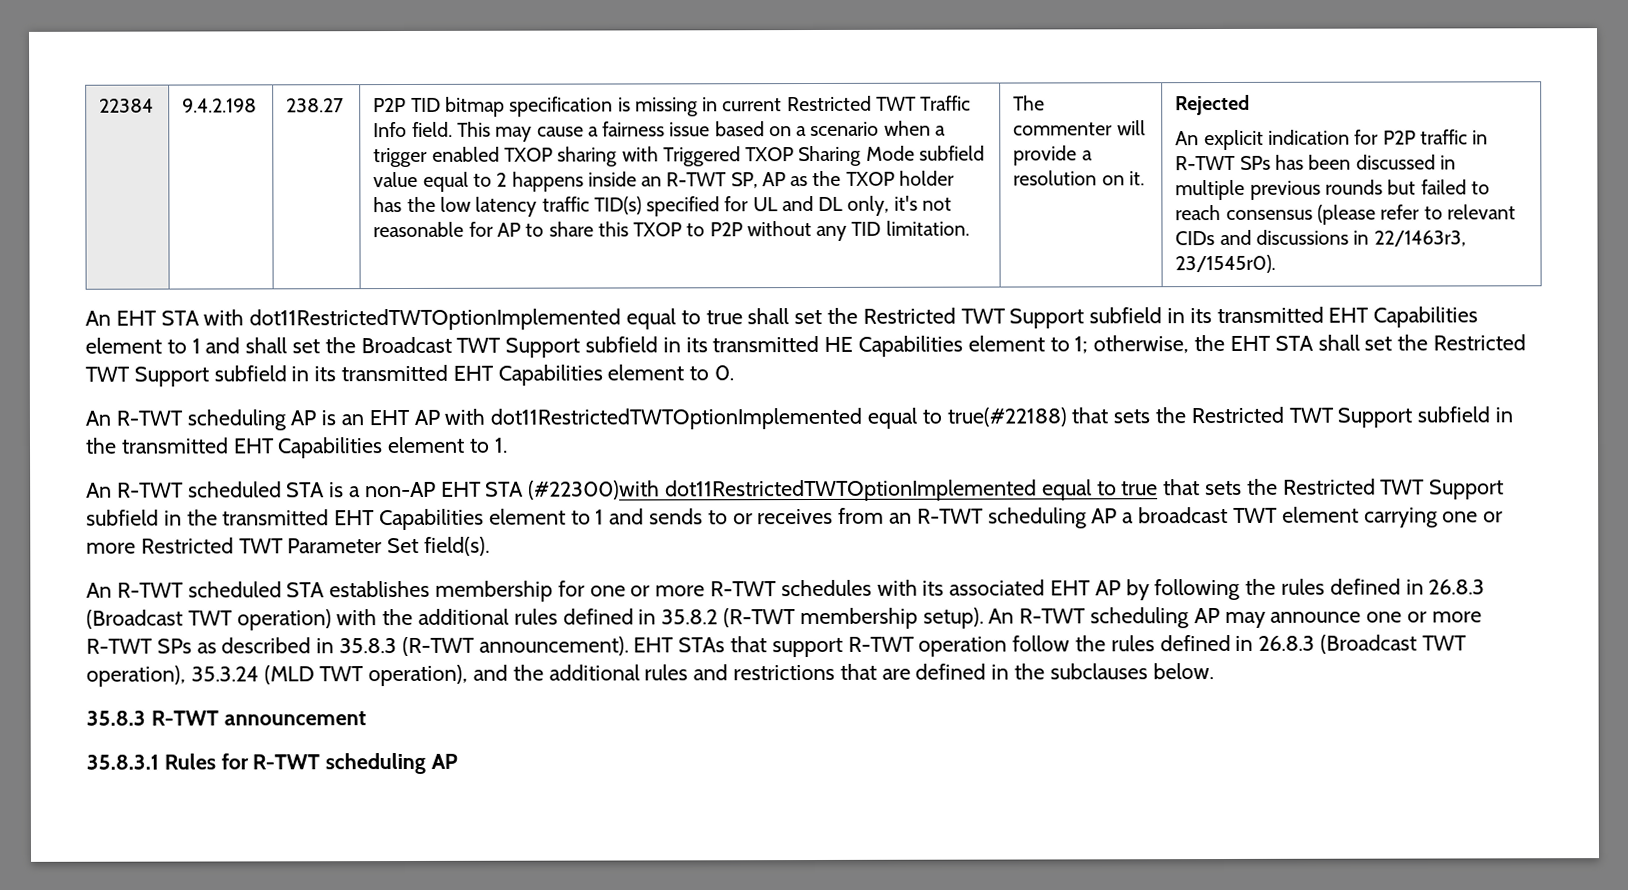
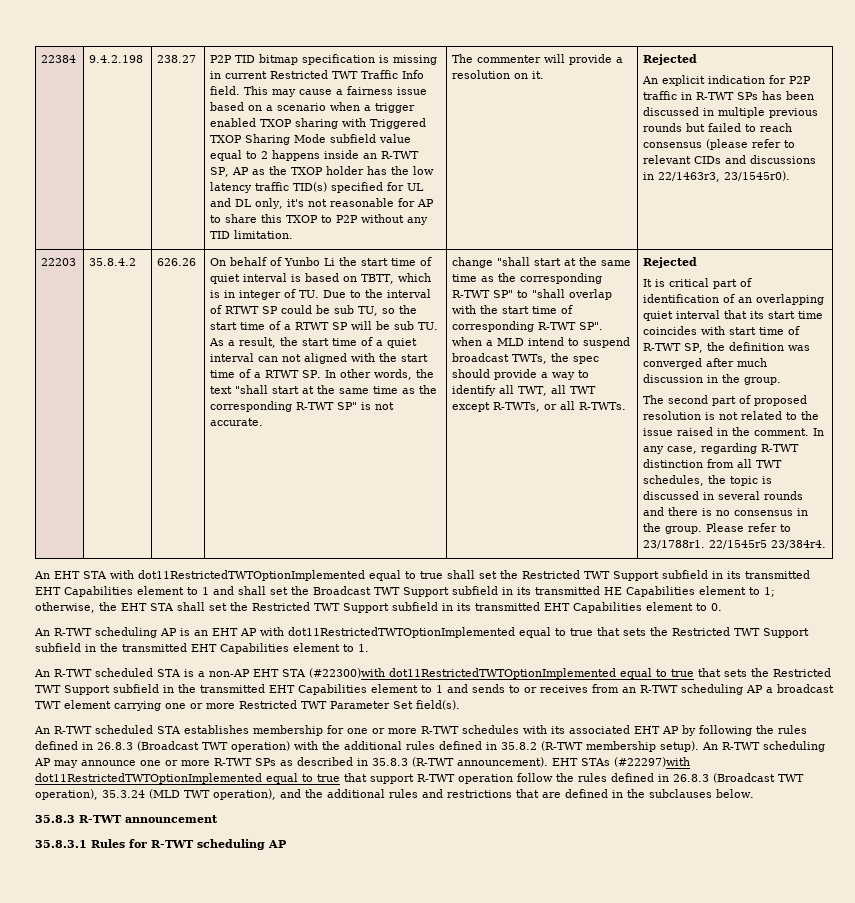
(1277, 264) none -> [41,258,77,266] [89,258,137,266] [157,258,197,266] [210,257,433,266] [210,273,432,284] [210,289,432,300] [210,305,418,316] [210,321,439,330] [209,337,418,348] [210,353,429,364] [210,369,435,380] [210,385,438,394] [210,401,395,412] [210,418,264,426] [452,257,632,268] [452,273,603,284] [452,289,613,300] [452,305,574,314] [452,321,604,332] [452,337,631,348] [452,353,600,364] [452,369,590,380] [452,385,597,396] [452,401,627,412] [643,257,698,268] [643,278,753,289] [643,294,825,305] [643,310,824,321] [643,326,801,335] [643,342,811,353] [643,358,768,369] [643,374,782,385] [643,395,808,406] [643,411,820,420] [643,427,825,436] [643,443,800,454] [643,459,783,468] [643,475,773,486] [643,491,804,500] [643,507,809,516] [643,523,792,534] [643,540,827,549] // 22203 | 35.8.4.2 | 626.26 | On behalf of Yunbo Li the start time of quiet interval is based on TBTT, which is in integer of TU. Due to the interval of RTWT SP could be sub TU, so the start time of a RTWT SP will be sub TU. As a result, the start time of a quiet interval can not aligned with the start time of a RTWT SP. In other words, the text "shall start at the same time as the corresponding R-TWT SP" is not accurate. | change "shall start at the same time as the corresponding R-TWT SP" to "shall overlap with the start time of corresponding R-TWT SP". when a MLD intend to suspend broadcast TWTs, the spec should provide a way to identify all TWT, all TWT except R-TWTs, or all R-TWTs. | Rejected // It is critical part of identification of an overlapping quiet interval that its start time coincides with start time of R-TWT SP, the definition was converged after much discussion in the group. // The second part of proposed resolution is not related to the issue raised in the comment. In any case, regarding R-TWT distinction from all TWT schedules, the topic is discussed in several rounds and there is no consensus in the group. Please refer to 23/1788r1. 22/1545r5 23/384r4.
[946,407,1067,427] true(#22188) -> [570,628,593,636] true
(726, 645) none -> [614,757,690,767] [35,773,340,784] (#22297)with dot11RestrictedTWTOptionImplemented equal to true

